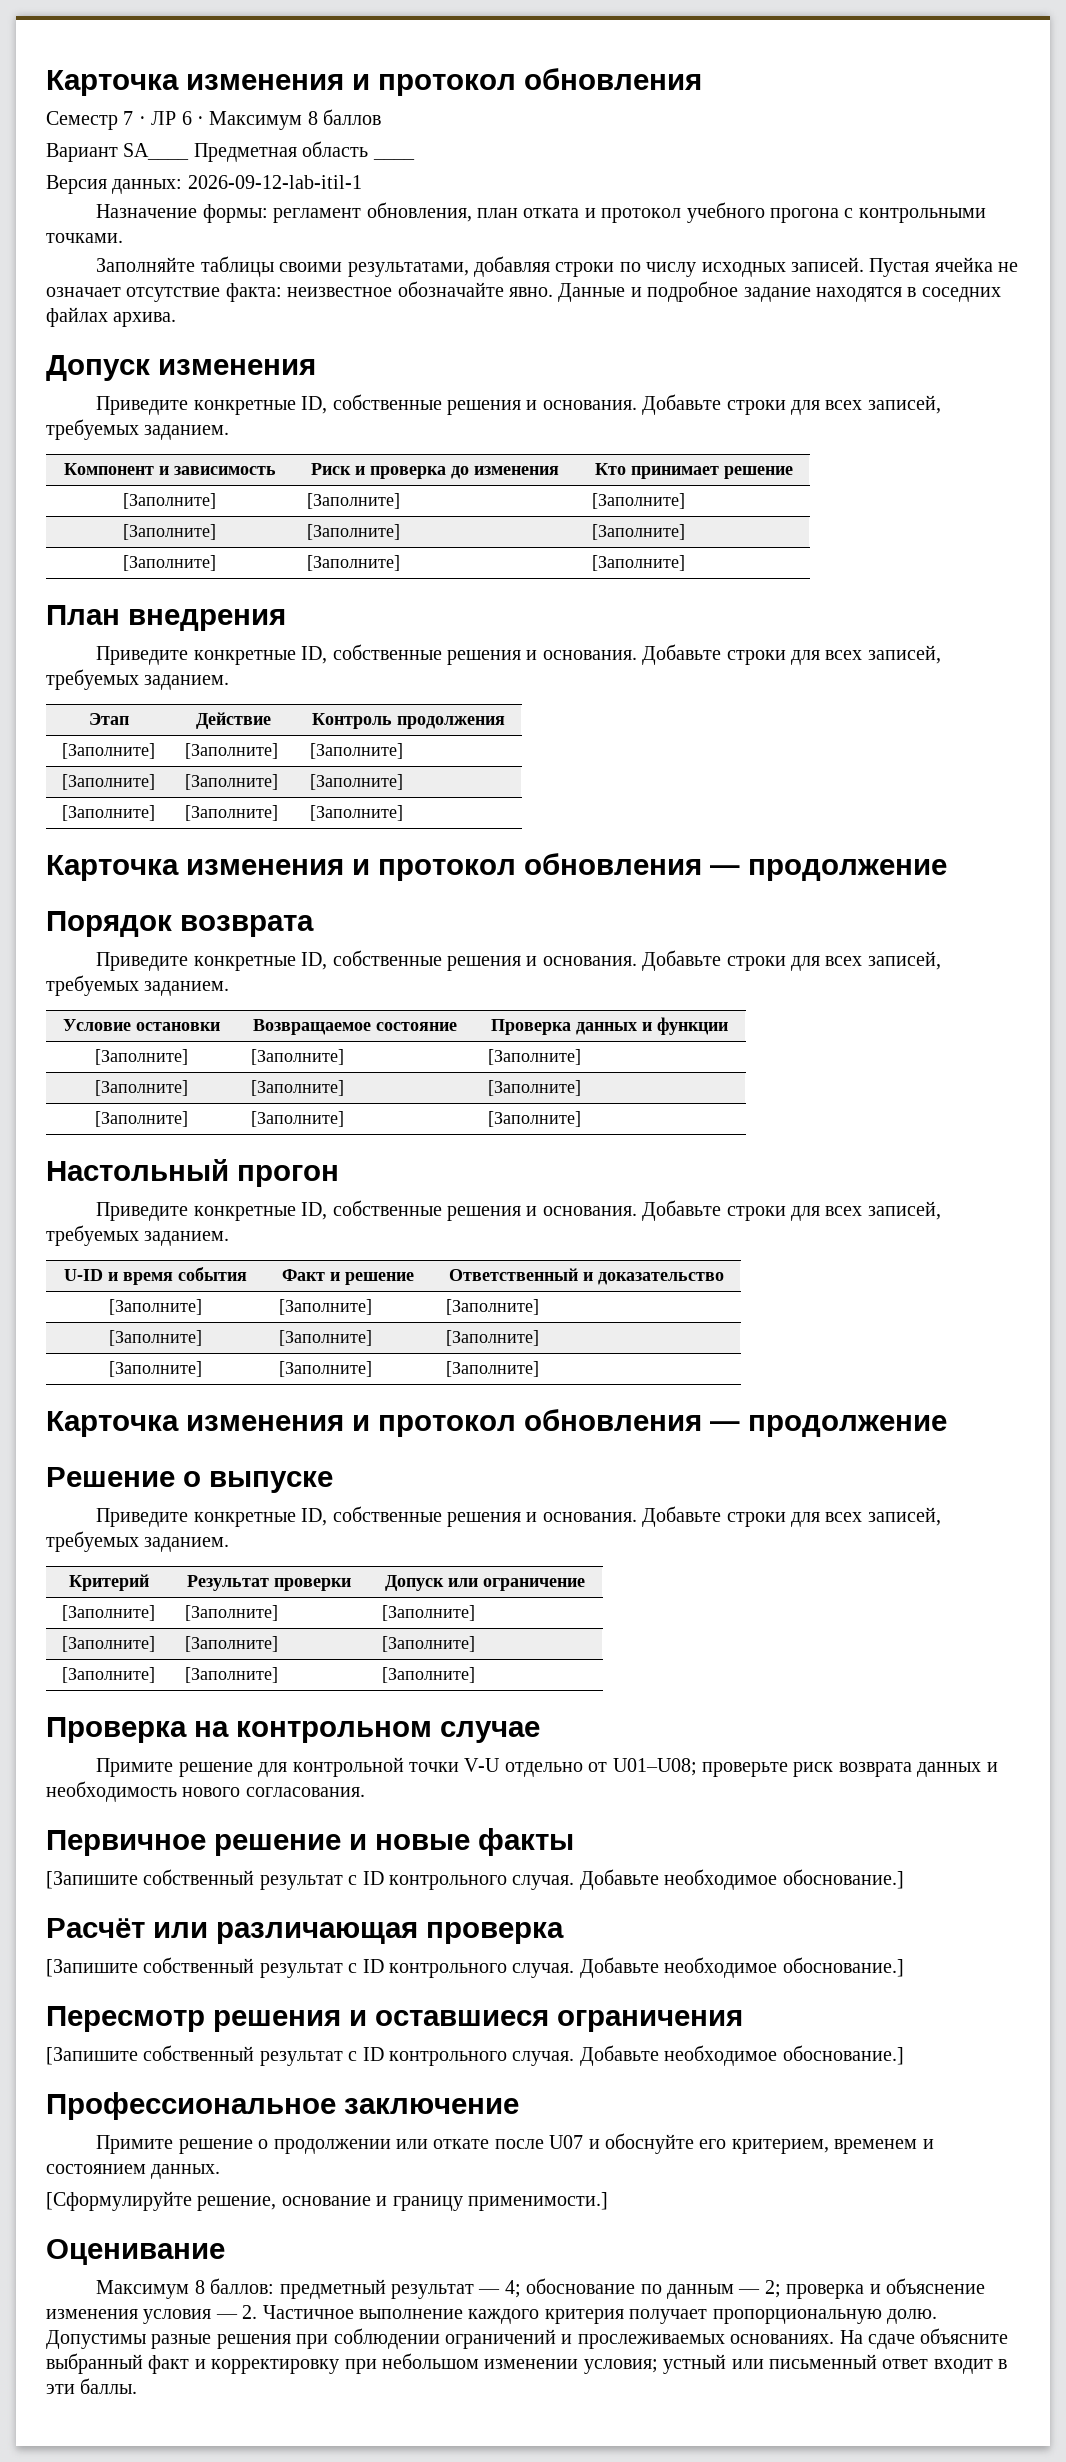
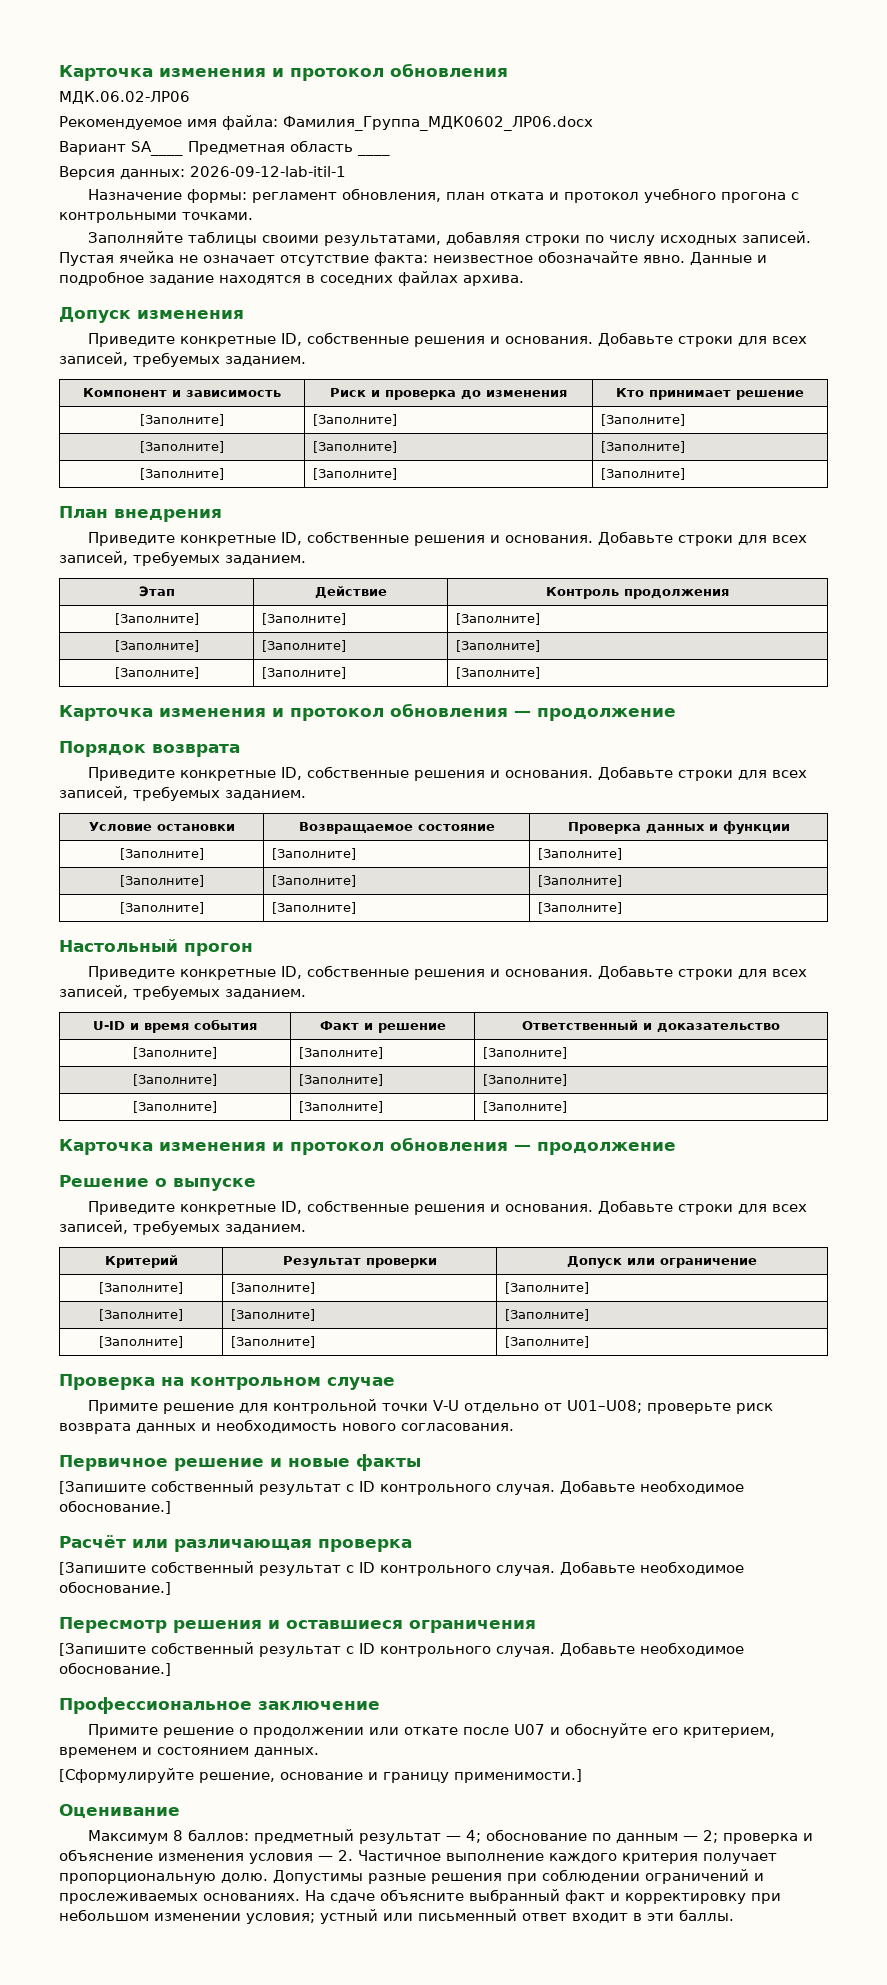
[46,109,382,130] Семестр 7 · ЛР 6 · Максимум 8 баллов -> [59,91,190,104] [59,115,593,131] МДК.06.02-ЛР06 // Рекомендуемое имя файла: Фамилия_Группа_МДК0602_ЛР06.docx

